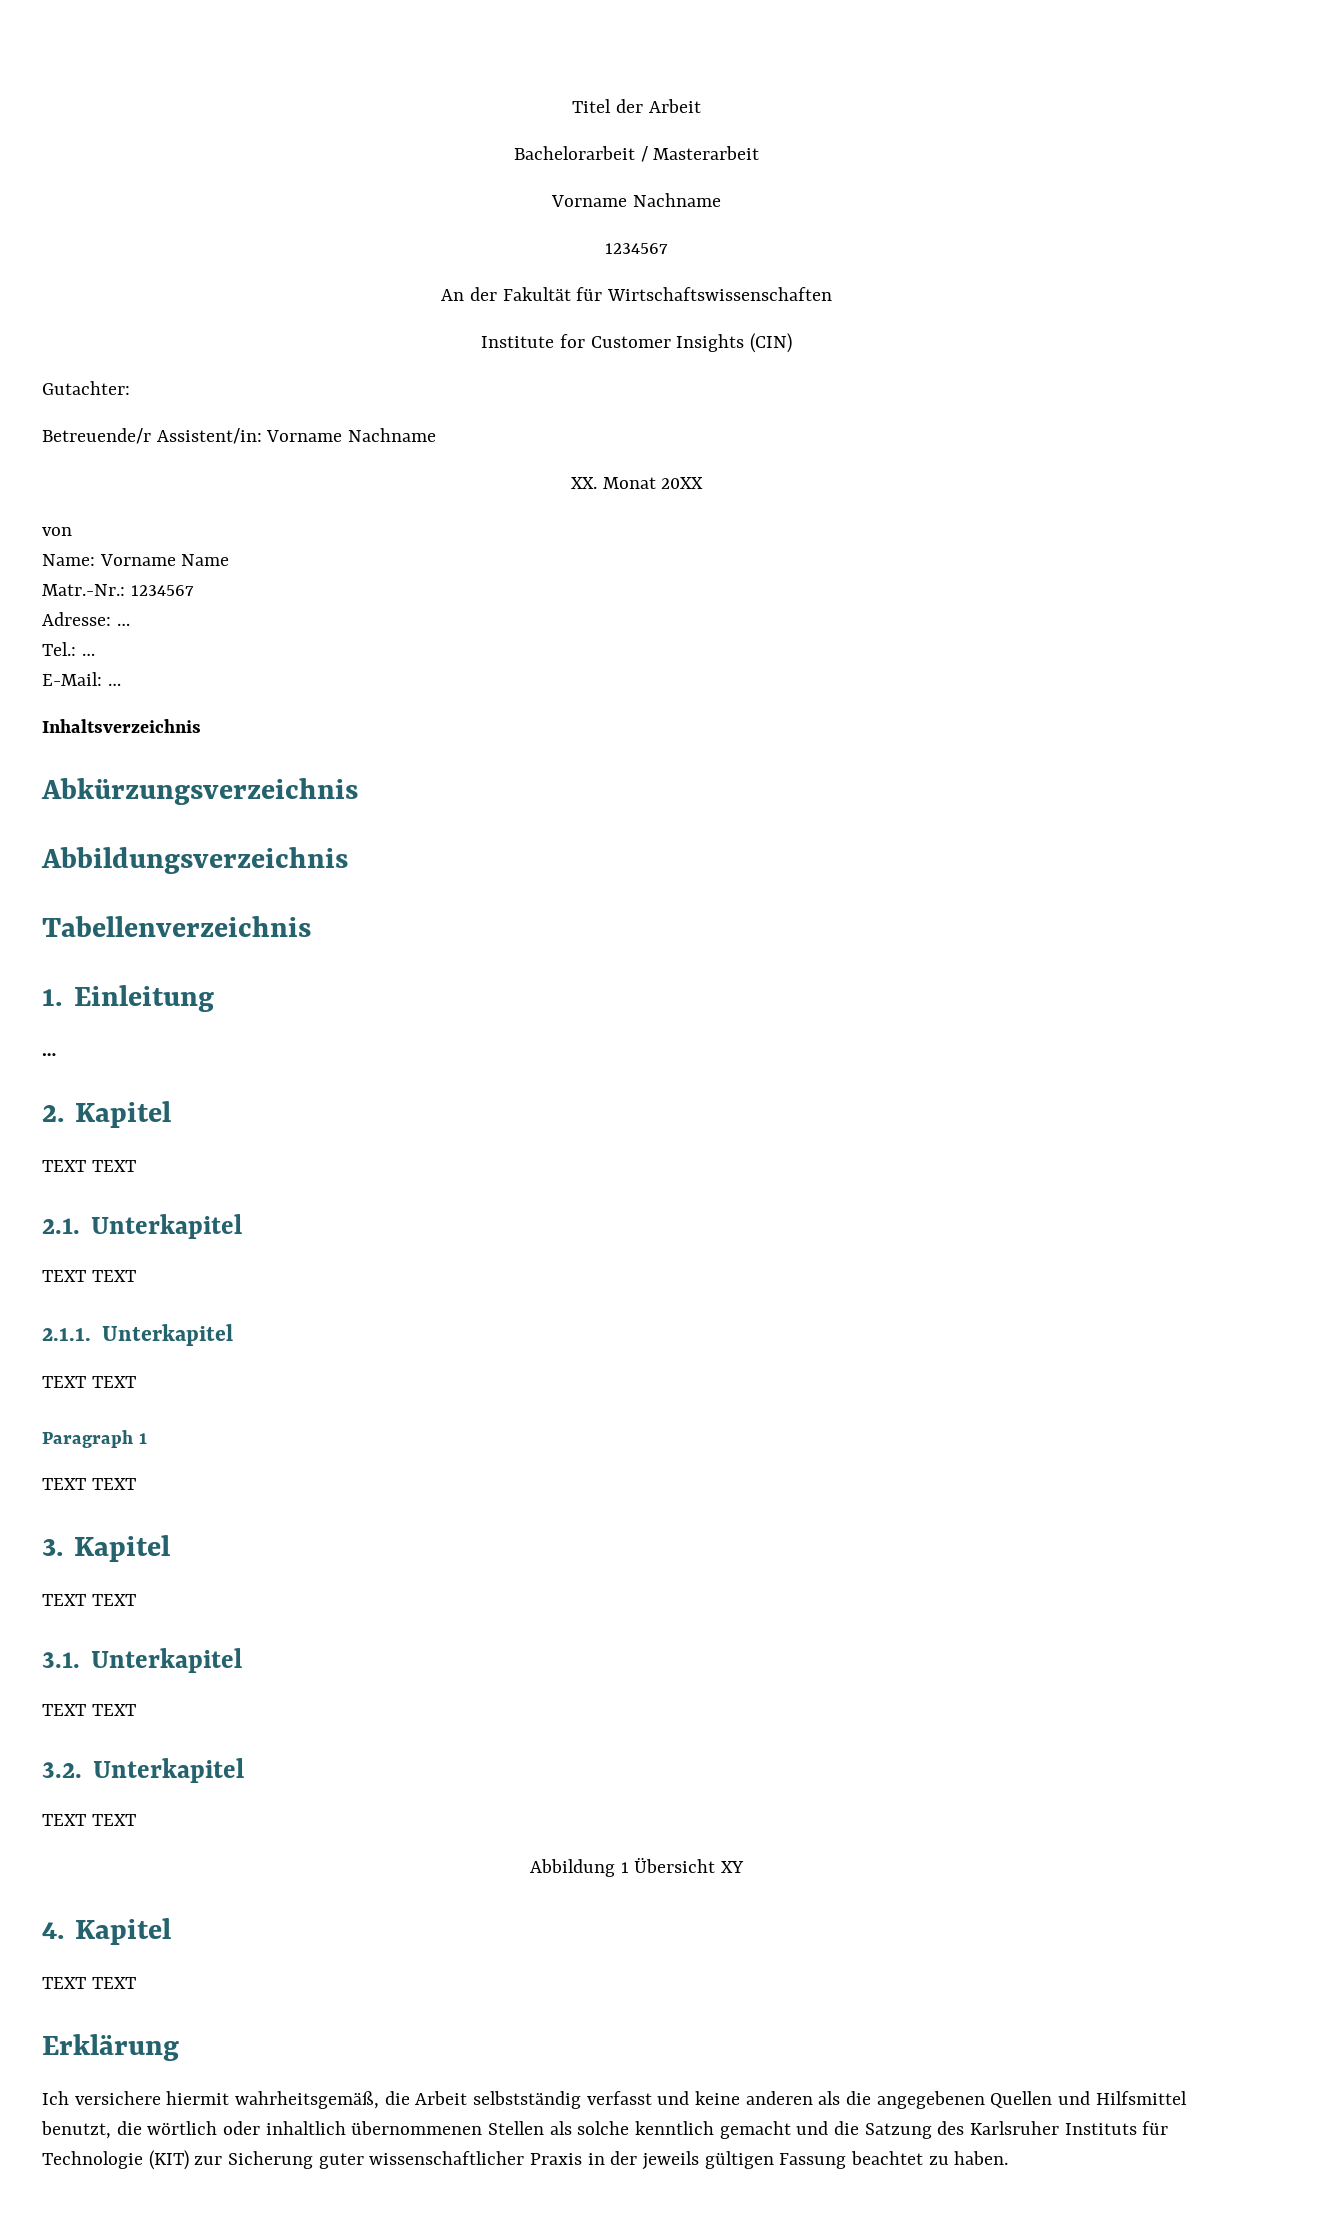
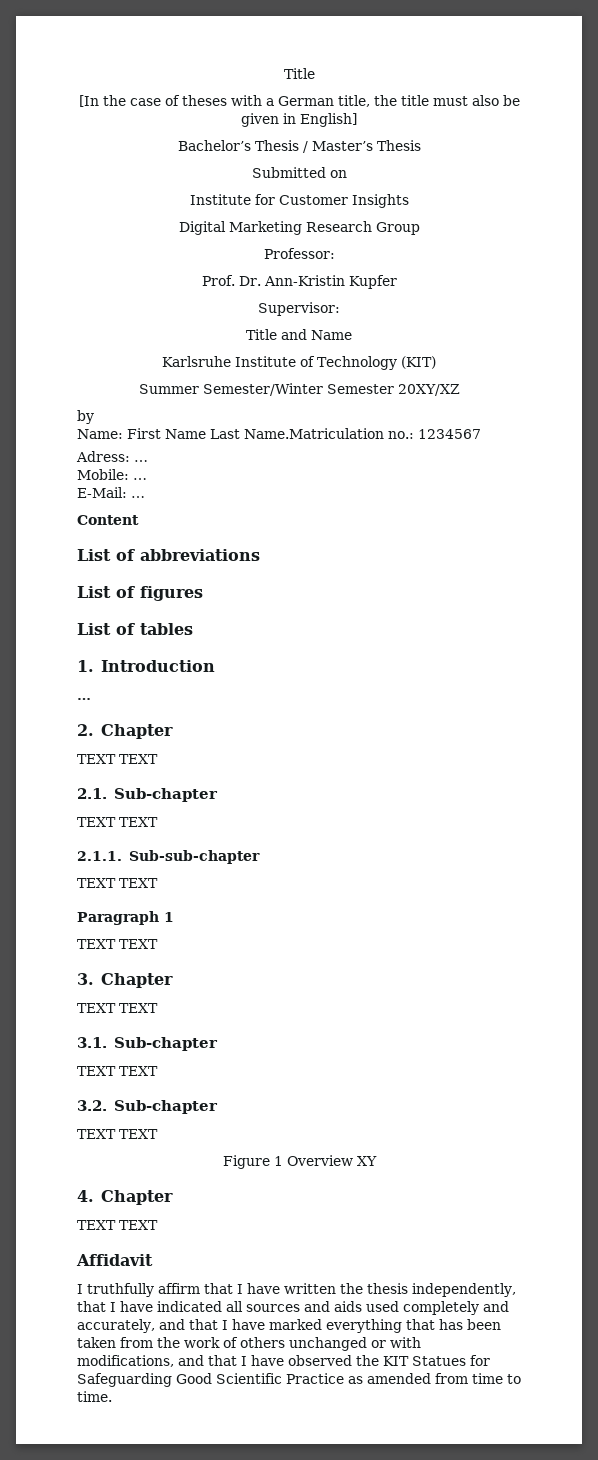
[572,99,701,113] [513,146,760,162] [551,193,721,207] [605,243,668,254] [441,287,832,301] [481,333,792,353] [42,381,130,395] [42,428,437,444] [570,477,704,489] [42,527,72,536] Titel der Arbeit // Bachelorarbeit / Masterarbeit // Vorname Nachname // 1234567 // An der Fakultät für Wirtschaftswissenschaften // Institute for Customer Insights (CIN) // Gutachter: // Betreuende/r Assistent/in: Vorname Nachname // XX. Monat 20XX // von -> [283,68,315,79] [78,95,520,107] [241,113,357,127] [177,140,421,153] [251,167,347,178] [189,194,409,208] [178,221,420,235] [263,248,335,259] [201,275,397,289] [258,302,340,316] [246,329,352,340] [162,356,436,370] [138,383,460,396] [77,410,94,424] Title // [In the case of theses with a German title, the title must also be given in English] // Bachelor’s Thesis / Master’s Thesis // Submitted on // Institute for Customer Insights // Digital Marketing Research Group // Professor: // Prof. Dr. Ann-Kristin Kupfer // Supervisor: // Title and Name // Karlsruhe Institute of Technology (KIT) // Summer Semester/Winter Semester 20XY/XZ // by
[99,554,230,566] [42,584,194,596] [42,612,130,626] [42,642,76,656] Vorname Name // Matr.-Nr.: 1234567 // Adresse: … // Tel.: -> [127,428,481,439] [76,451,148,462] [77,469,129,480] First Name Last Name.Matriculation no.: 1234567 // Adress: … // Mobile:
[42,719,201,733] [41,778,358,805] [41,847,348,874] [42,916,311,937] Inhaltsverzeichnis // Abkürzungsverzeichnis // Abbildungsverzeichnis // Tabellenverzeichnis -> [77,515,139,525] [77,549,260,561] [77,586,203,601] [77,623,193,635] Content // List of abbreviations // List of figures // List of tables
[74,985,215,1012] Einleitung -> [100,660,215,672] Introduction
[74,1101,171,1128] Kapitel -> [100,724,173,739] Chapter
[90,1214,242,1239] Unterkapitel -> [113,788,218,802] Sub-chapter
[101,1324,233,1346] Unterkapitel -> [128,850,260,864] Sub-sub-chapter
[74,1535,171,1562] Kapitel -> [100,973,173,988] Chapter
[90,1648,242,1673] Unterkapitel -> [113,1037,218,1051] Sub-chapter
[92,1758,244,1783] [42,1814,136,1826] [529,1857,716,1877] Unterkapitel // TEXT TEXT // Abbildung 1 Übersicht -> [113,1100,218,1114] [77,1129,158,1139] [222,1155,353,1169] Sub-chapter // TEXT TEXT // Figure 1 Overview
[74,1918,171,1945] [42,1977,136,1989] [42,2034,179,2061] [42,2091,1187,2109] [41,2121,1169,2139] [42,2150,1009,2170] Kapitel // TEXT TEXT // Erklärung // Ich versichere hiermit wahrheitsgemäß, die Arbeit selbstständig verfasst und keine anderen als die angegebenen Quellen und Hilfsmittel benutzt, die wörtlich oder inhaltlich übernommenen Stellen als solche kenntlich gemacht und die Satzung des Karlsruher Instituts für Technologie (KIT) zur Sicherung guter wissenschaftlicher Praxis in der jeweils gültigen Fassung beachtet zu haben. -> [100,1190,173,1205] [77,1220,158,1230] [76,1254,153,1266] [77,1283,516,1297] [77,1301,509,1315] [77,1319,501,1333] [77,1337,421,1351] [77,1355,490,1367] [77,1373,521,1387] [77,1391,112,1402] Chapter // TEXT TEXT // Affidavit // I truthfully affirm that I have written the thesis independently, that I have indicated all sources and aids used completely and accurately, and that I have marked everything that has been taken from the work of others unchanged or with modifications, and that I have observed the KIT Statues for Safeguarding Good Scientific Practice as amended from time to time.

